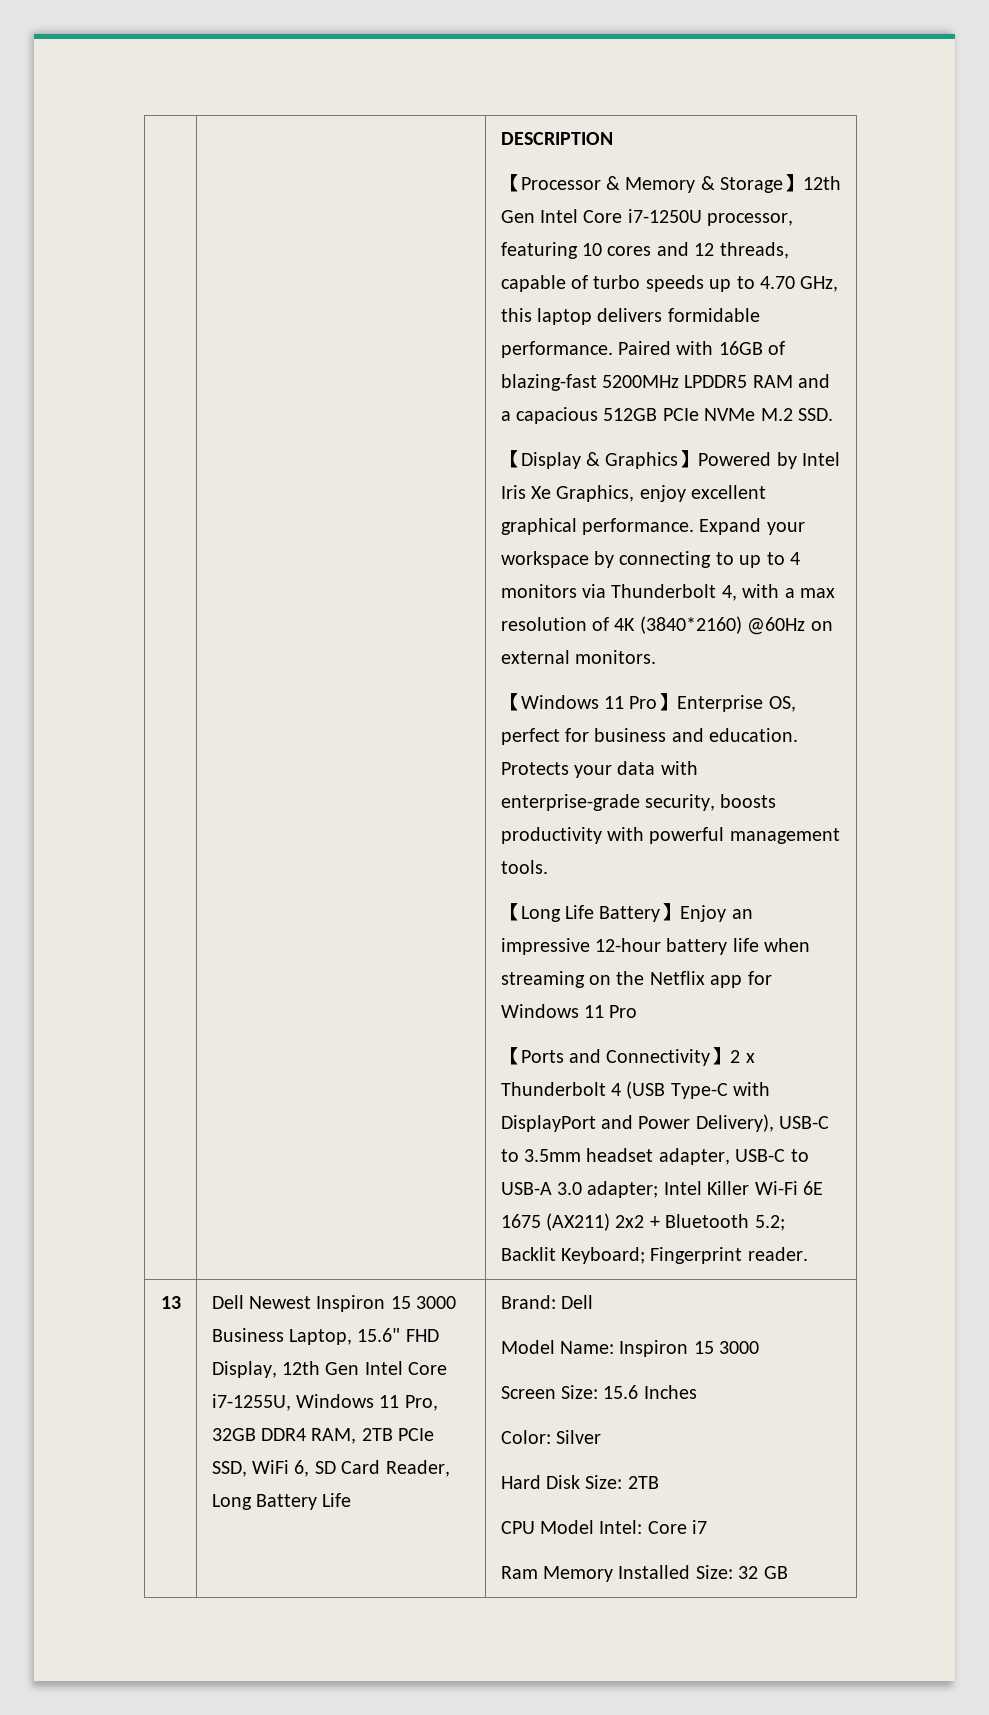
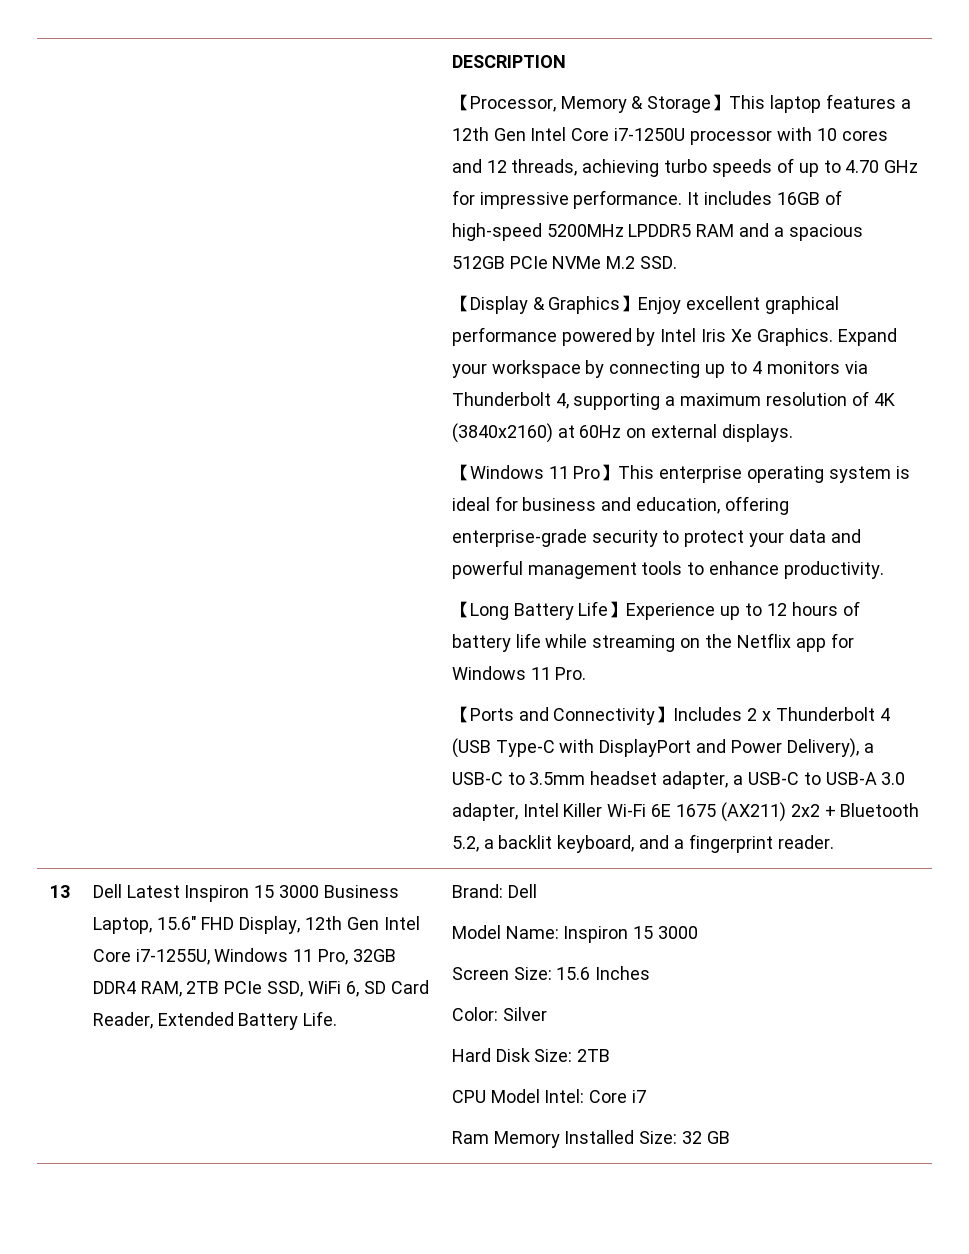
[520,176,621,190] Processor & -> [469,96,556,112] Processor,
(804, 183) none -> [729,94,911,113] This laptop features a
[707,213,794,226] [500,242,578,259] processor, featuring -> [690,127,812,145] processor with
[500,275,589,292] capable of -> [582,159,660,177] achieving
(704, 283) none -> [776,158,794,173] of
[800,276,839,292] [500,308,760,325] [500,341,714,358] GHz, this laptop delivers formidable performance. Paired with -> [884,160,919,173] [451,190,773,209] GHz for impressive performance. It includes
[500,374,597,391] blazing-fast -> [451,223,542,241] high-speed
[516,407,599,424] capacious -> [788,224,863,241] spacious
[698,452,841,469] [500,485,767,502] [500,518,695,535] Powered by Intel Iris Xe Graphics, enjoy excellent graphical performance. -> [638,296,840,314] [451,327,833,346] Enjoy excellent graphical performance powered by Intel Iris Xe Graphics.
[715,552,734,565] to -> (701, 369) none
[742,584,836,598] [500,616,806,635] with a max resolution of 4K (3840*2160) @60Hz -> [573,391,895,410] [451,423,622,443] supporting a maximum resolution of 4K (3840x2160) at 60Hz
[575,650,657,664] monitors. -> [722,424,794,442] displays.
[677,695,796,712] [500,728,799,745] [500,761,698,778] [500,794,777,811] [500,827,840,844] [500,860,548,874] [500,903,753,922] [500,938,662,955] Enterprise OS, perfect for business and education. Protects your data with enterprise-grade security, boosts productivity with powerful management tools. // 【Long Life Battery】Enjoy an impressive 12-hour -> [618,465,910,483] [451,496,790,515] [451,529,861,547] [451,560,885,579] [451,601,860,620] This enterprise operating system is ideal for business and education, offering enterprise-grade security to protect your data and powerful management tools to enhance productivity. // 【Long Battery Life】Experience up to 12 hours of
[764,938,811,952] when -> [545,634,588,648] while
[609,1005,638,1018] Pro -> [555,667,587,680] Pro.
(731, 1056) none -> [673,707,743,721] Includes
(774, 1123) none -> [863,743,874,753] a
(730, 1156) none -> [733,775,744,785] a
[587,1181,659,1198] adapter; -> [451,803,518,821] adapter,
[754,1215,785,1231] [500,1247,743,1264] 5.2; Backlit Keyboard; Fingerprint -> [451,834,773,853] 5.2, a backlit keyboard, and a fingerprint
[249,1296,312,1309] Newest -> [126,885,180,898] Latest
[211,1493,352,1510] Long Battery Life -> [157,1011,338,1030] Extended Battery Life.

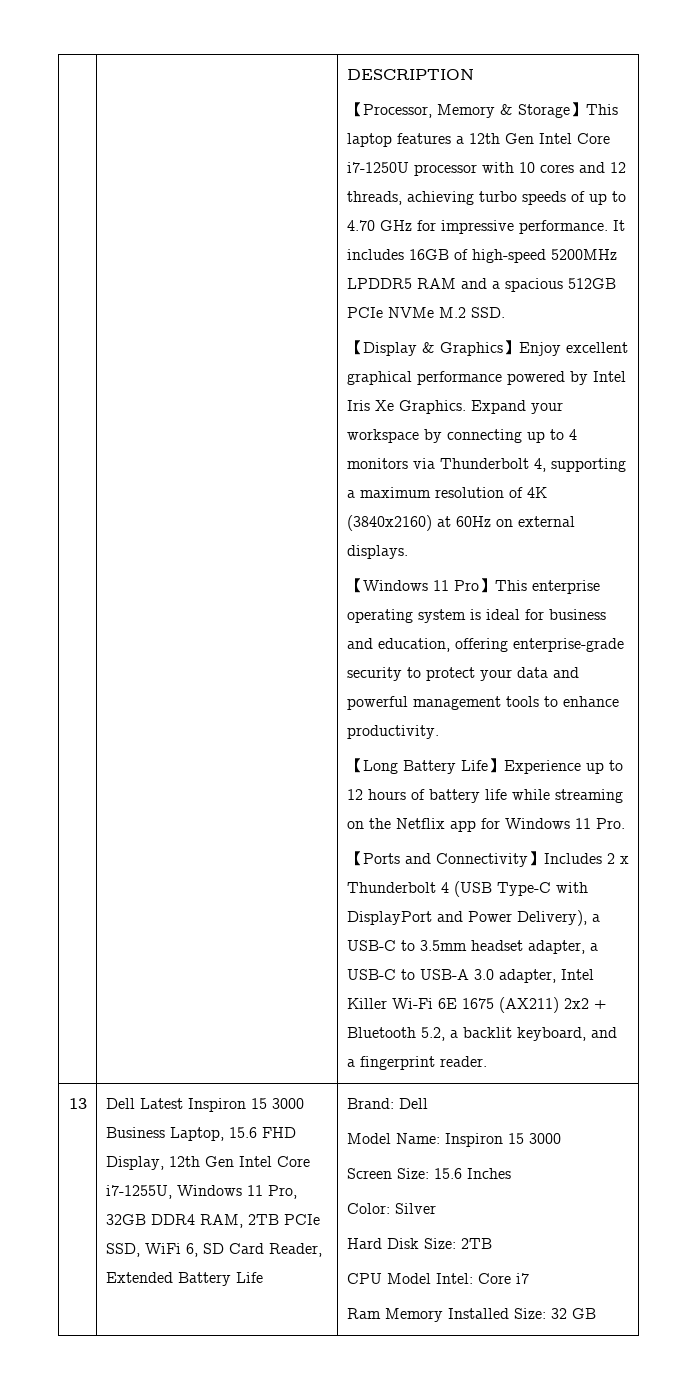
[156,916,197,930] 15.6" -> [228,1127,257,1138] 15.6
[303,1011,338,1026] Life. -> [235,1272,263,1283] Life

